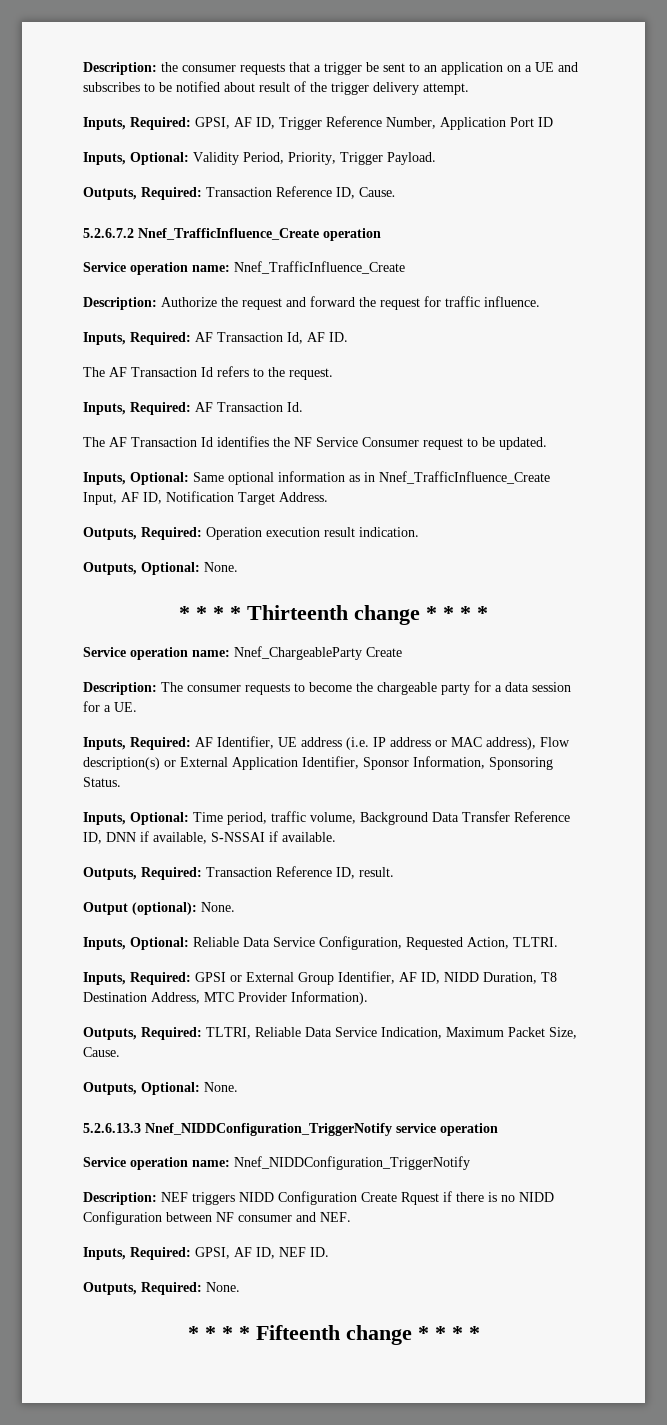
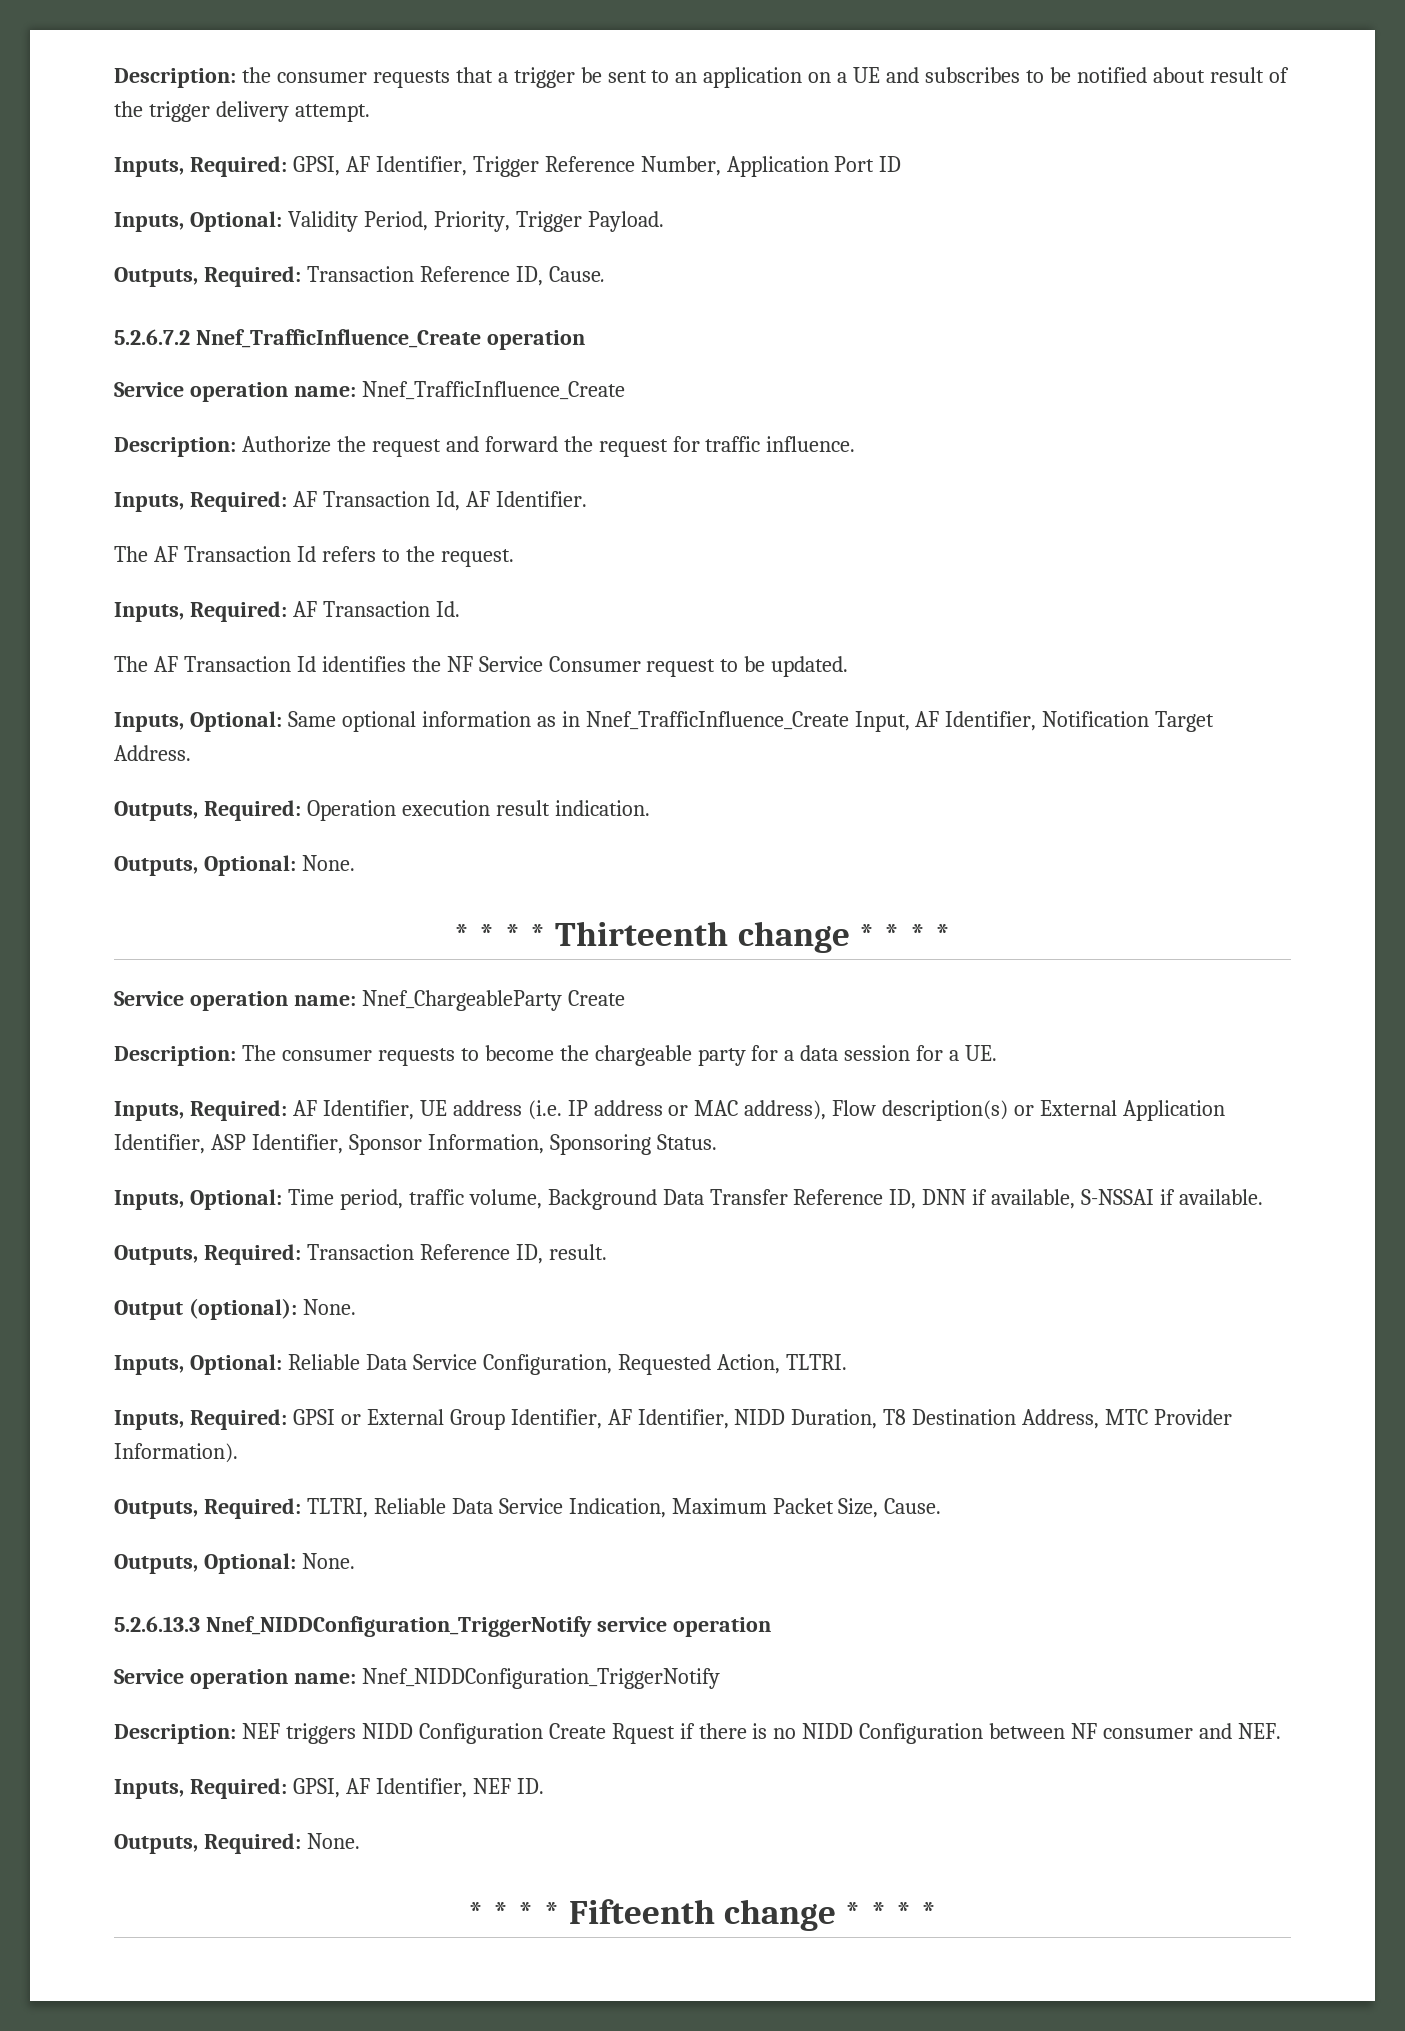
[256,117,275,129] ID, -> [375,156,467,176] Identifier,
[329,332,348,342] ID. -> [495,491,587,507] Identifier.
[143,492,162,504] ID, -> [945,711,1037,731] Identifier,
(359, 762) none -> [210,1134,343,1154] ASP Identifier,
[421,972,440,984] ID, -> [637,1409,729,1429] Identifier,
[256,1247,275,1259] ID, -> [375,1778,467,1798] Identifier,

